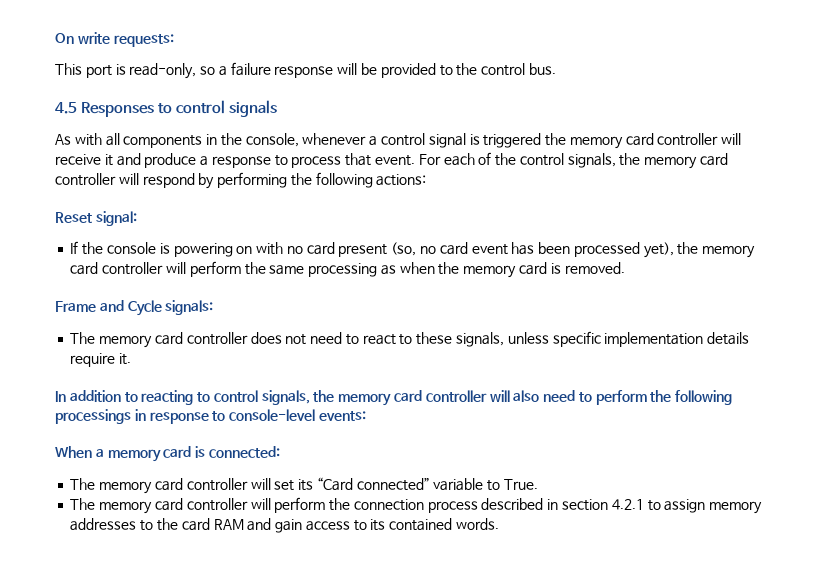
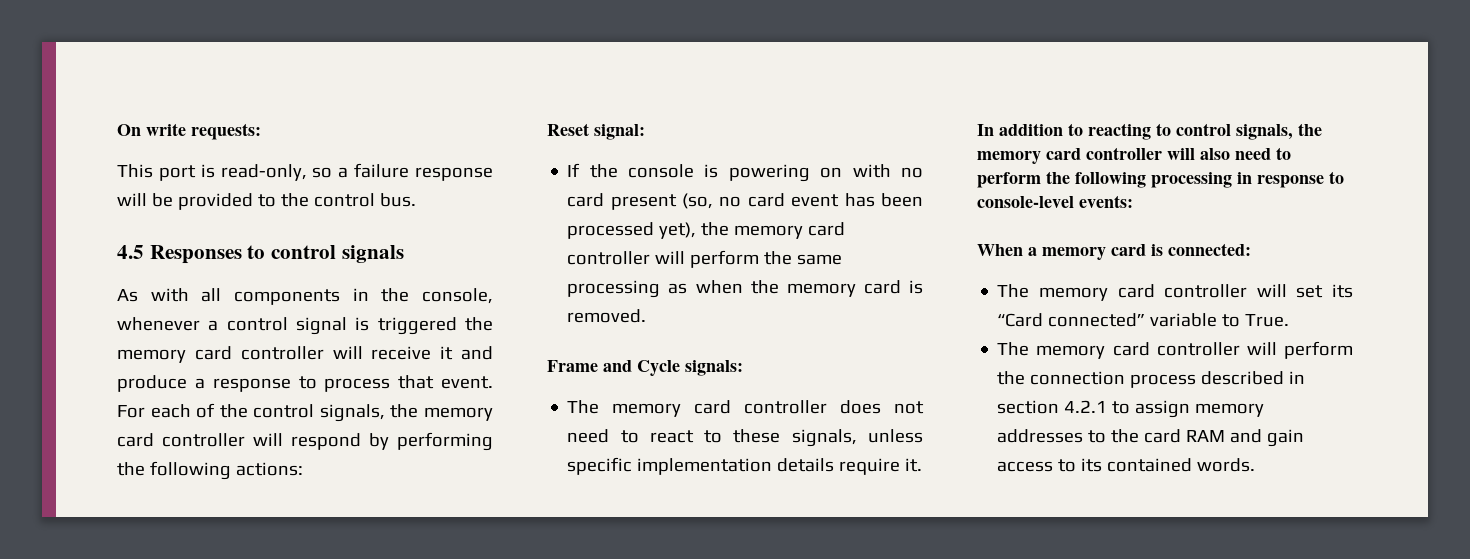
[55,409,131,424] processings -> [1151,172,1232,188] processing

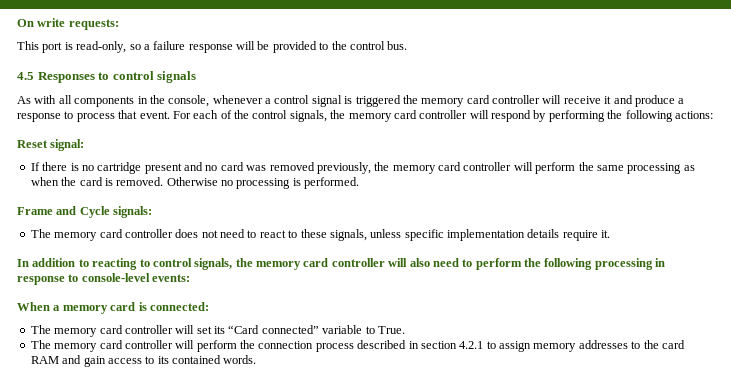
[589,164,923,182] [567,193,923,210] [567,222,697,239] the console is powering on with no card present (so, no card event has been processed yet), -> [42,162,371,174] there is no cartridge present and no card was removed previously,
[786,283,856,297] memory -> (77, 181) none
(647, 316) none -> [166,177,360,189] Otherwise no processing is performed.

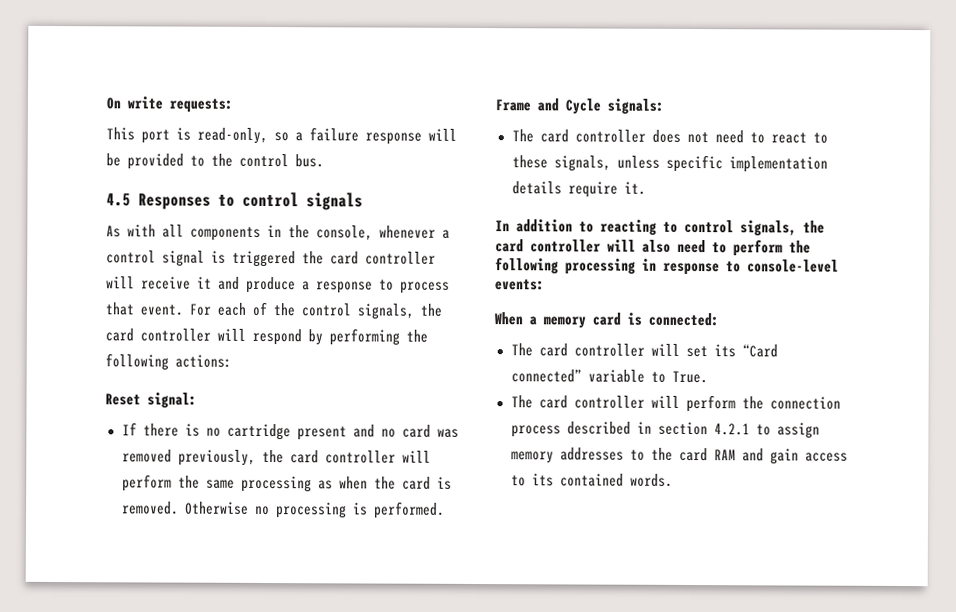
[421,98,465,107] memory -> (324, 258) none
[348,113,392,122] memory -> (443, 310) none
[392,165,436,174] memory -> (284, 456) none
[54,232,98,241] memory -> (534, 136) none
[256,261,301,270] memory -> (825, 227) none
[54,328,98,337] memory -> (533, 350) none
[54,343,98,352] memory -> (533, 402) none

